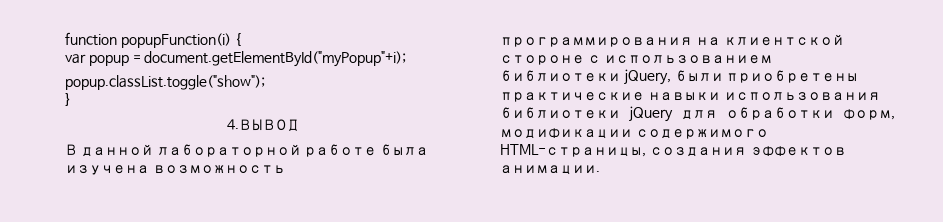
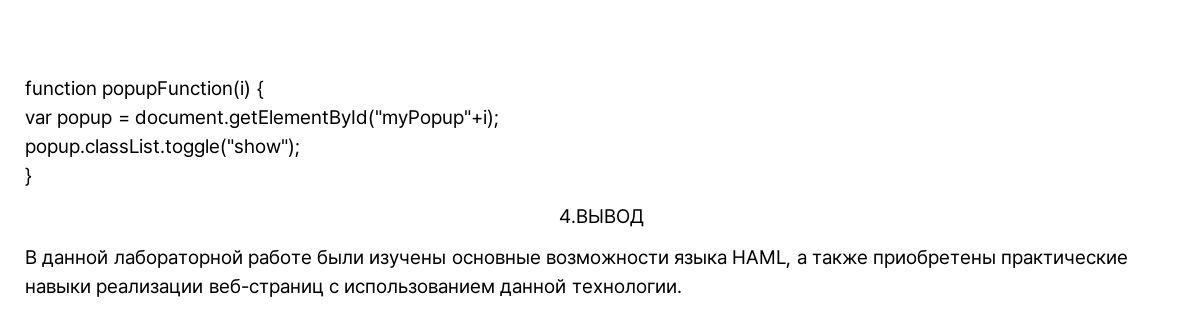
[380,144,429,156] [65,165,285,175] [500,34,844,47] [500,55,772,65] [500,69,859,85] [500,92,880,102] [500,106,895,122] [500,128,768,139] [500,144,846,157] [500,165,600,175] была изучена возможность программирования на клиентской стороне с использованием библиотеки jQuery, были приобретены практические навыки использования библиотеки jQuery для обработки форм, модификации содержимого HTML-страницы, создания эффектов анимации. -> [317,249,1129,268] [25,278,682,297] были изучены основные возможности языка HAML, а также приобретены практические навыки реализации веб-страниц с использованием данной технологии.

